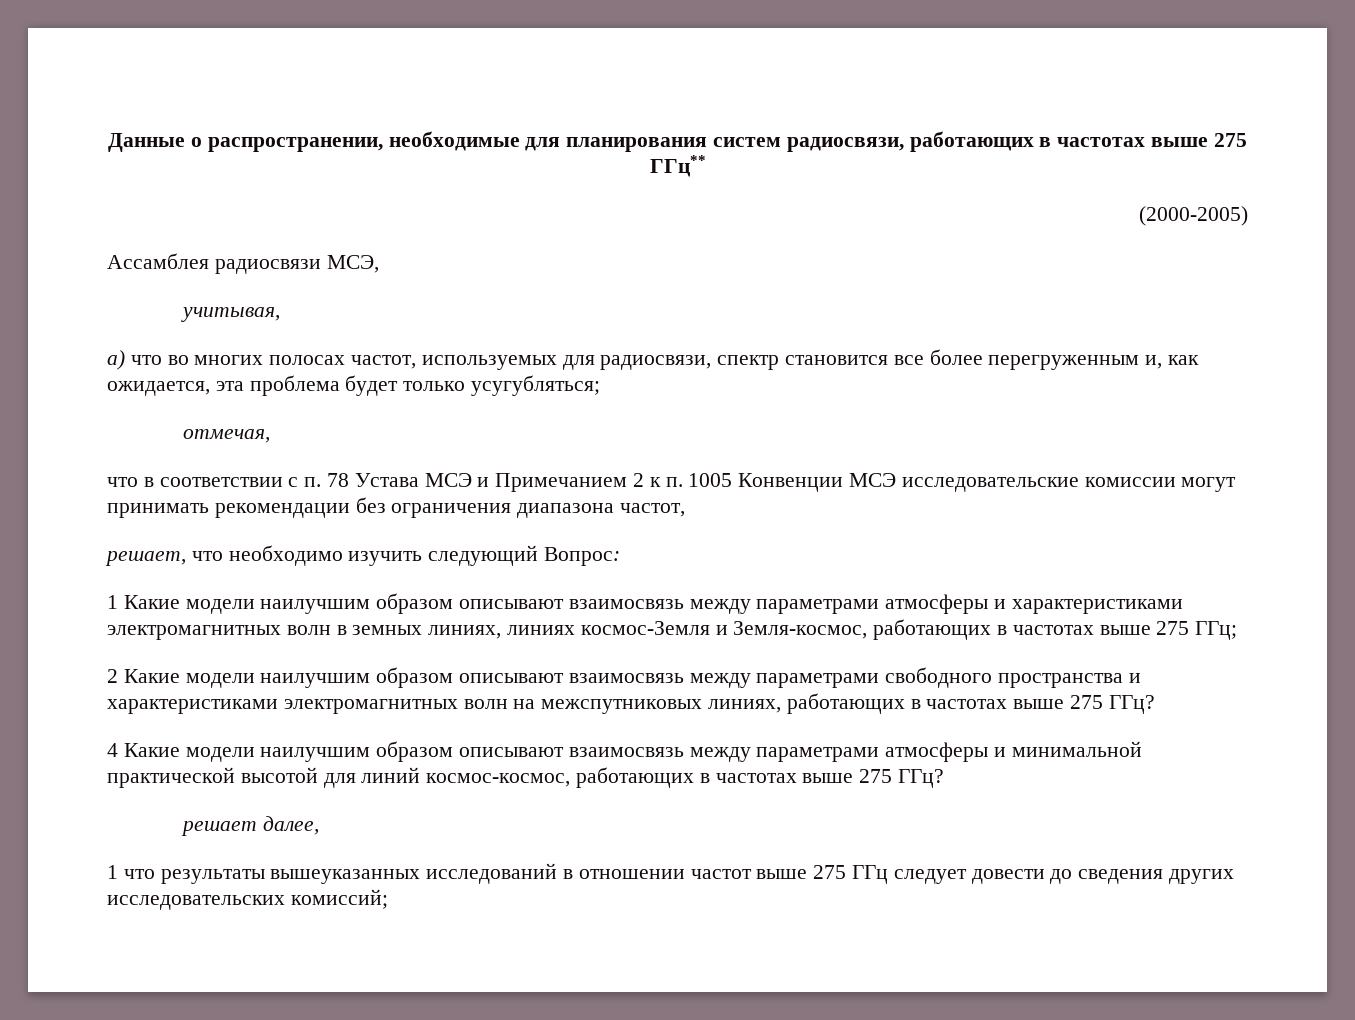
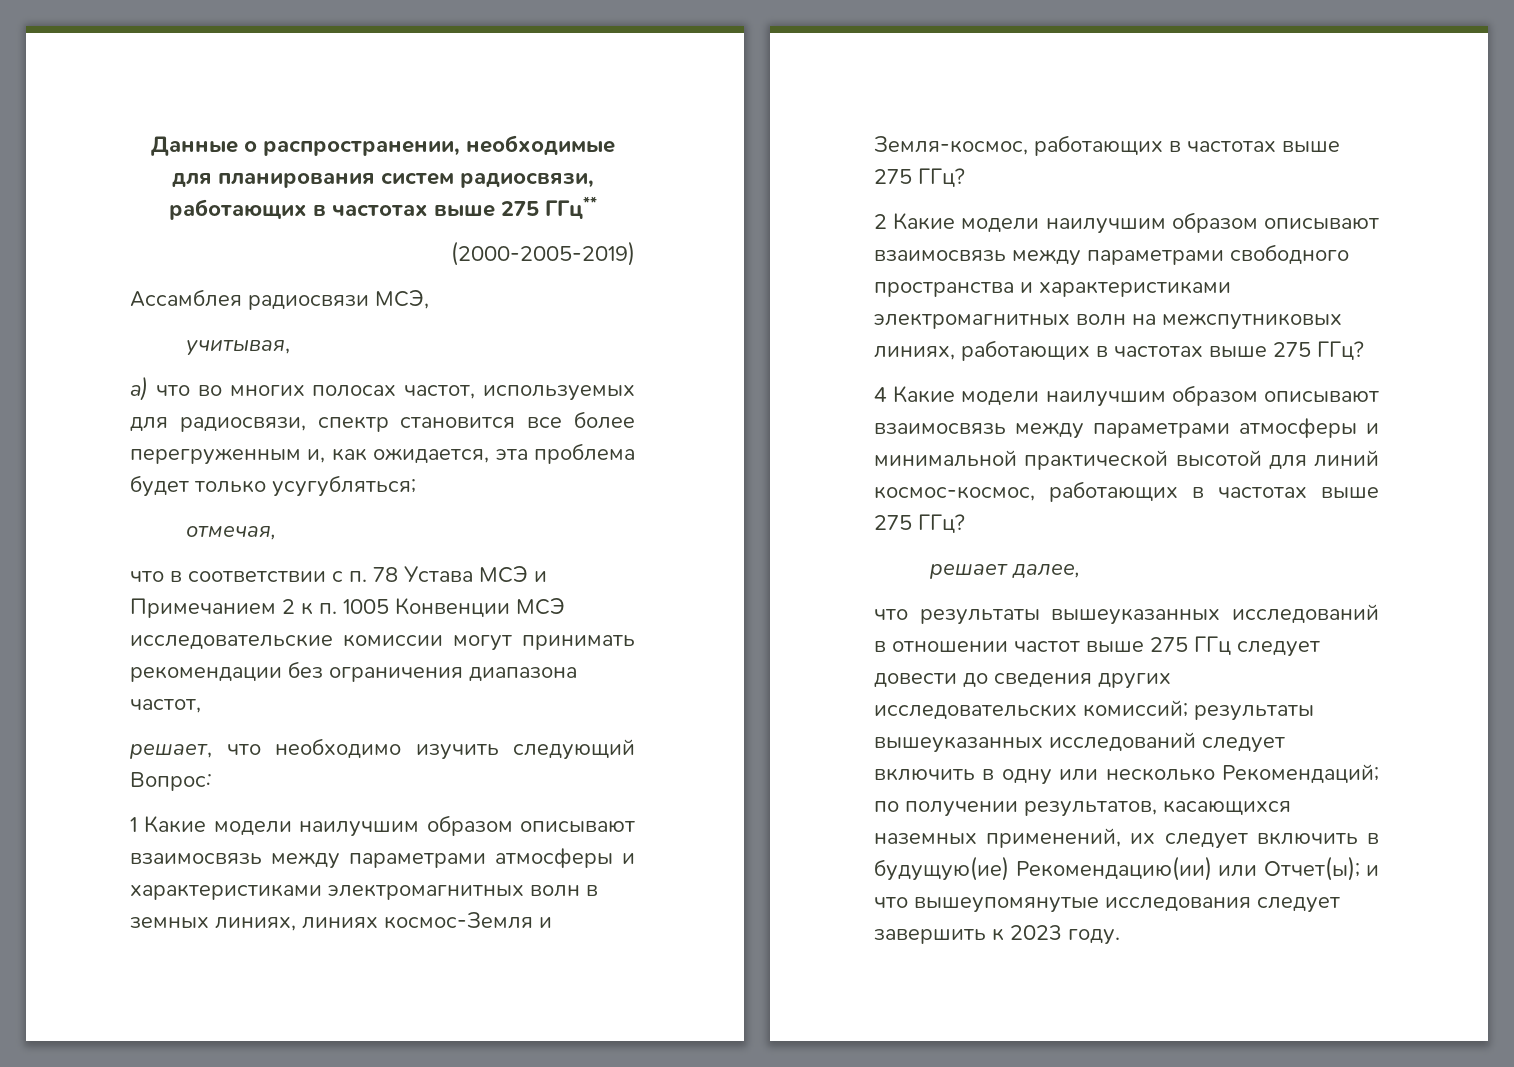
[1139,206,1248,226] (2000-2005) -> [451,241,635,266] (2000-2005-2019)
[1195,621,1238,640] ГГц; -> [918,168,965,188] ГГц?
[107,865,118,879] 1 -> (1081, 571) none
(388, 899) none -> [1194,705,1314,721] [874,732,1285,753] [874,764,1379,785] [874,800,1291,817] [874,828,1379,849] [874,856,1379,881] [874,897,1340,913] [874,925,1120,945] результаты вышеуказанных исследований следует включить в одну или несколько Рекомендаций; по получении результатов, касающихся наземных применений, их следует включить в будущую(ие) Рекомендацию(ии) или Отчет(ы); и что вышеупомянутые исследования следует завершить к 2023 году.

